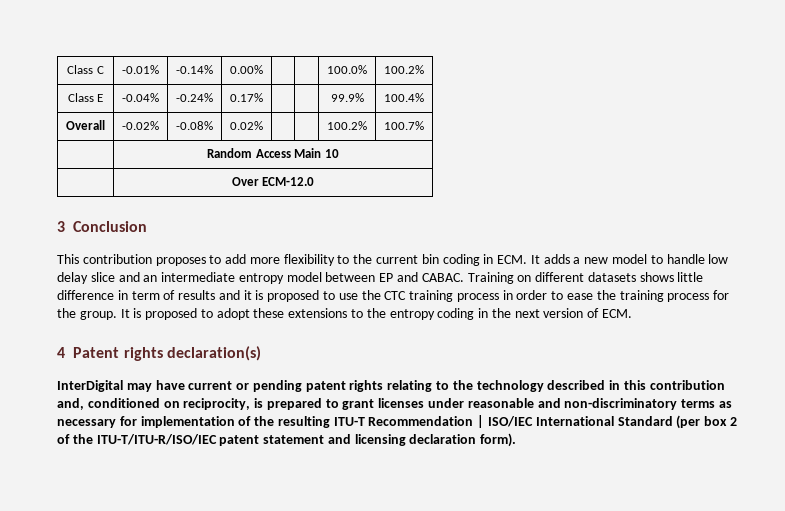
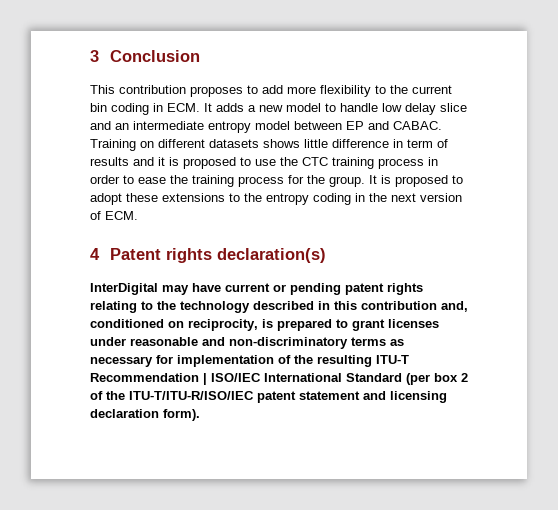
[67,65,104,74] [122,65,159,74] [176,65,213,74] [230,65,263,74] [327,65,367,74] [384,65,424,74] [67,93,104,102] [122,93,159,102] [176,93,213,102] [230,93,263,102] [330,93,364,102] [384,93,424,102] [66,120,105,130] [122,121,159,130] [176,121,213,130] [230,121,263,130] [327,121,367,130] [384,121,424,130] [207,148,339,158] [231,177,315,186] Class C | -0.01% | -0.14% | 0.00% | | | 100.0% | 100.2% // Class E | -0.04% | -0.24% | 0.17% | | | 99.9% | 100.4% // Overall | -0.02% | -0.08% | 0.02% | | | 100.2% | 100.7% // | Random Access Main 10 // | Over ECM-12.0 // -> (90, 56) none

